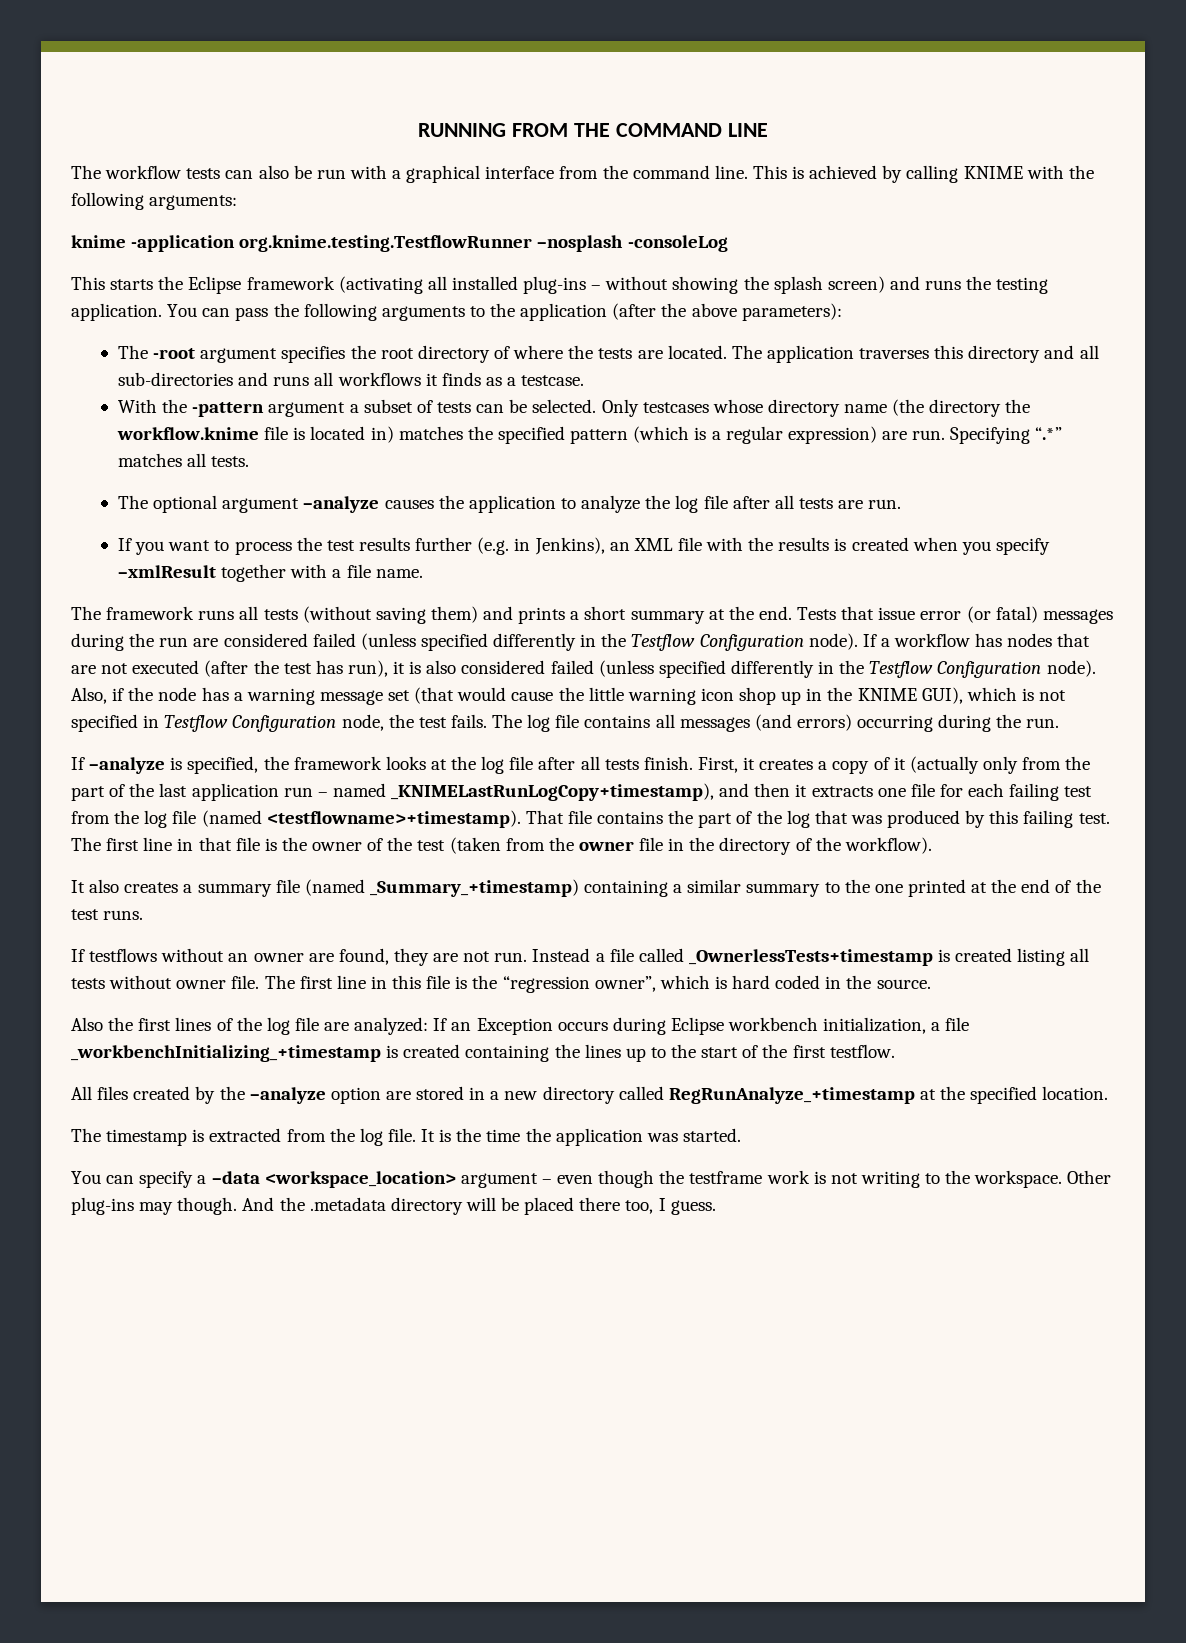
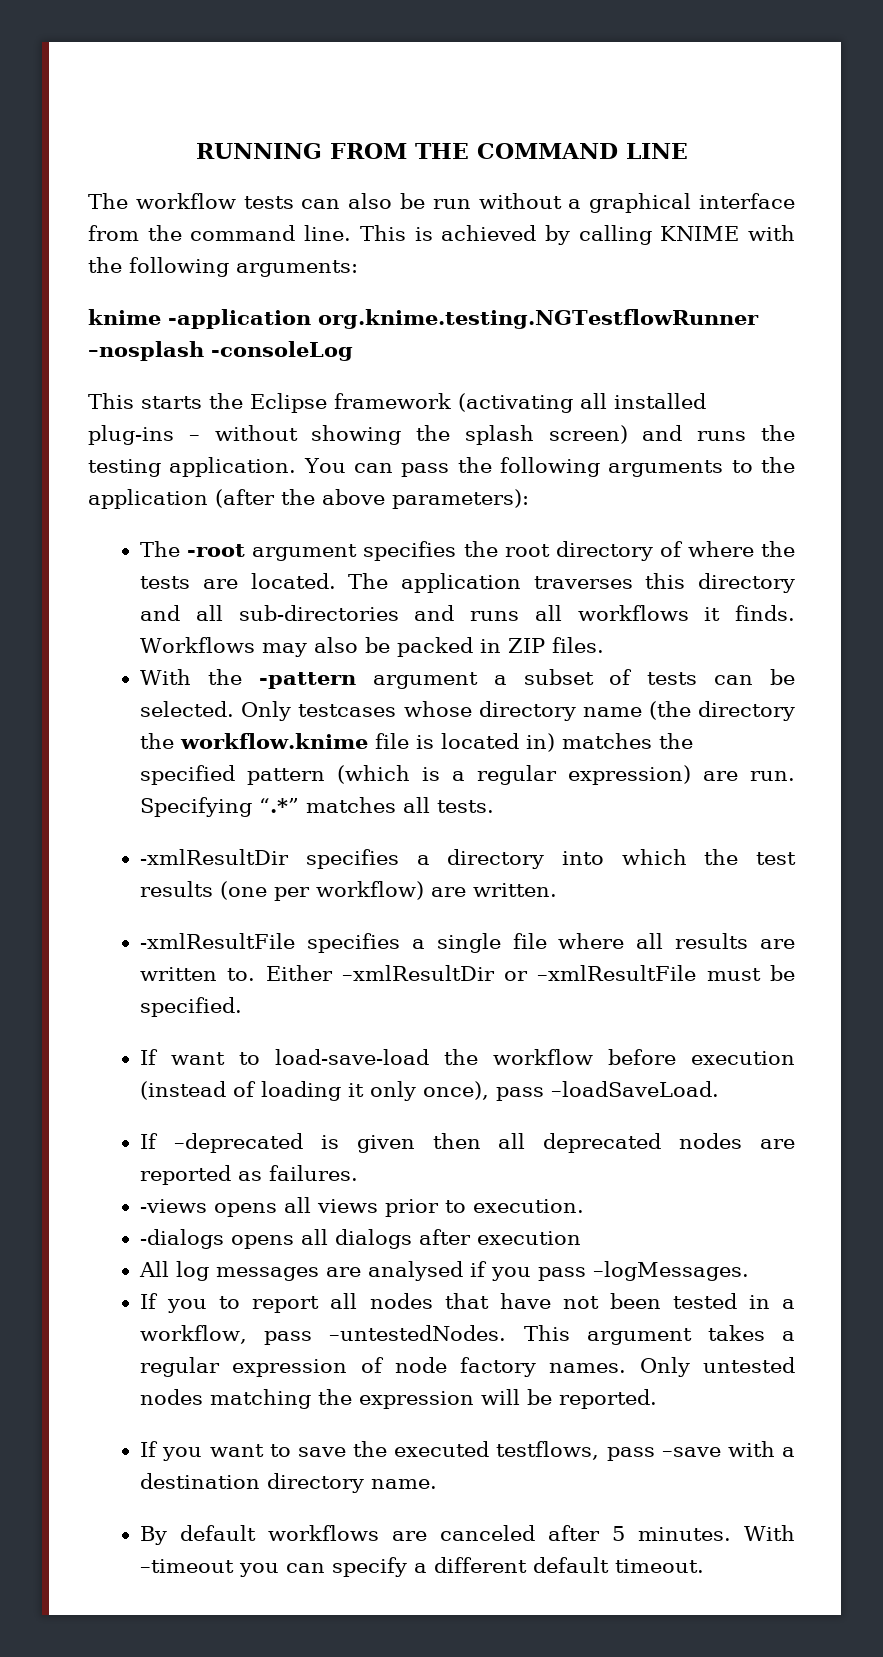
[349,165,387,179] with -> [478,193,562,209] without
[239,235,533,252] org.knime.testing.TestflowRunner -> [318,309,759,329] org.knime.testing.NGTestflowRunner
[441,372,585,386] finds as a testcase. -> [735,605,795,621] [140,637,605,657] finds. Workflows may also be packed in ZIP files.
[118,495,902,513] [118,537,1050,555] [118,564,423,582] [71,606,1113,624] [71,633,1091,651] [71,660,1096,678] [71,687,1067,705] [71,714,1060,732] [71,756,1091,774] [71,783,1093,801] [71,810,1110,828] [71,837,932,855] [71,879,1101,897] [71,909,144,920] [71,948,1090,966] [71,975,931,993] [71,1017,970,1035] [71,1044,895,1062] [71,1086,1109,1104] [71,1128,741,1146] [71,1170,1112,1188] [71,1197,716,1215] The optional argument –analyze causes the application to analyze the log file after all tests are run. // If you want to process the test results further (e.g. in Jenkins), an XML file with the results is created when you specify –xmlResult together with a file name. // The framework runs all tests (without saving them) and prints a short summary at the end. Tests that issue error (or fatal) messages during the run are considered failed (unless specified differently in the Testflow Configuration node). If a workflow has nodes that are not executed (after the test has run), it is also considered failed (unless specified differently in the Testflow Configuration node). Also, if the node has a warning message set (that would cause the little warning icon shop up in the KNIME GUI), which is not specified in Testflow Configuration node, the test fails. The log file contains all messages (and errors) occurring during the run. // If –analyze is specified, the framework looks at the log file after all tests finish. First, it creates a copy of it (actually only from the part of the last application run – named _KNIMELastRunLogCopy+timestamp), and then it extracts one file for each failing test from the log file (named <testflowname>+timestamp). That file contains the part of the log that was produced by this failing test. The first line in that file is the owner of the test (taken from the owner file in the directory of the workflow). // It also creates a summary file (named _Summary_+timestamp) containing a similar summary to the one printed at the end of the test runs. // If testflows without an owner are found, they are not run. Instead a file called _OwnerlessTests+timestamp is created listing all tests without owner file. The first line in this file is the “regression owner”, which is hard coded in the source. // Also the first lines of the log file are analyzed: If an Exception occurs during Eclipse workbench initialization, a file _workbenchInitializing_+timestamp is created containing the lines up to the start of the first testflow. // All files created by the –analyze option are stored in a new directory called RegRunAnalyze_+timestamp at the specified location. // The timestamp is extracted from the log file. It is the time the application was started. // You can specify a –data <workspace_location> argument – even though the testframe work is not writing to the workspace. Other plug-ins may though. And the .metadata directory will be placed there too, I guess. -> [140,849,797,869] [140,881,558,901] [140,933,795,953] [140,965,795,981] [140,997,243,1017] [140,1049,795,1065] [140,1081,720,1101] [140,1133,795,1153] [140,1165,359,1185] [140,1197,585,1217] [140,1229,582,1249] [139,1261,750,1281] [140,1293,796,1313] [140,1325,795,1345] [140,1357,795,1377] [140,1389,658,1409] [140,1441,795,1461] [140,1473,438,1493] [140,1525,795,1545] [140,1557,705,1577] -xmlResultDir specifies a directory into which the test results (one per workflow) are written. // -xmlResultFile specifies a single file where all results are written to. Either –xmlResultDir or –xmlResultFile must be specified. // If want to load-save-load the workflow before execution (instead of loading it only once), pass –loadSaveLoad. // If –deprecated is given then all deprecated nodes are reported as failures. // -views opens all views prior to execution. // -dialogs opens all dialogs after execution // All log messages are analysed if you pass –logMessages. // If you to report all nodes that have not been tested in a workflow, pass –untestedNodes. This argument takes a regular expression of node factory names. Only untested nodes matching the expression will be reported. // If you want to save the executed testflows, pass –save with a destination directory name. // By default workflows are canceled after 5 minutes. With –timeout you can specify a different default timeout.

